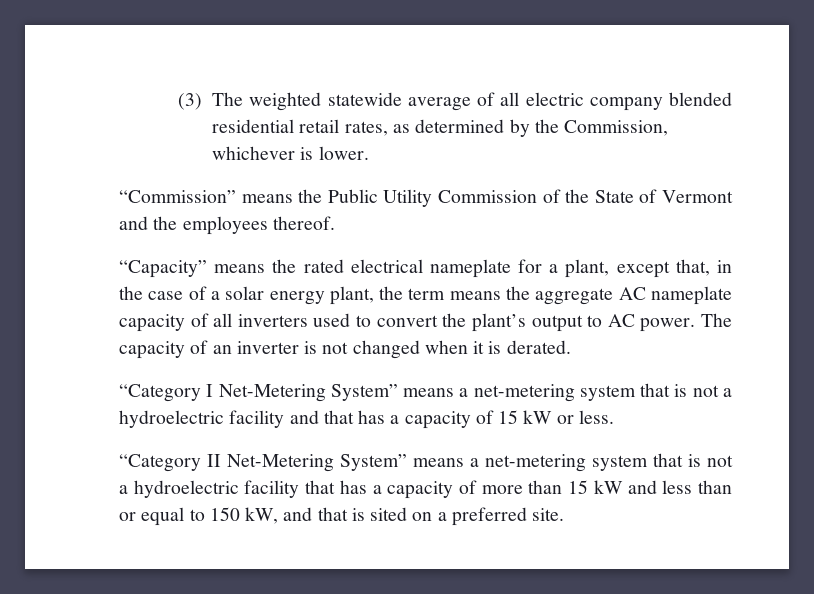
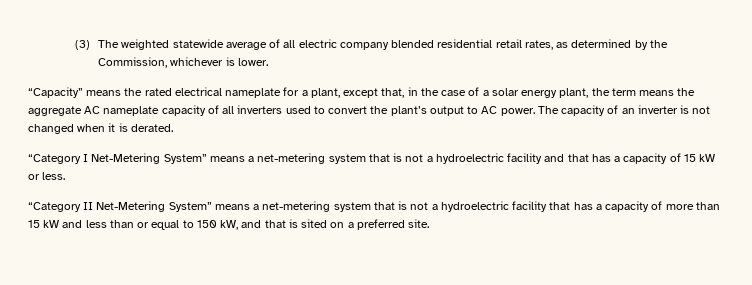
[119,189,734,207] [119,216,335,235] // “Commission” means the Public Utility Commission of the State of Vermont and the employees thereof. -> (268, 62) none

